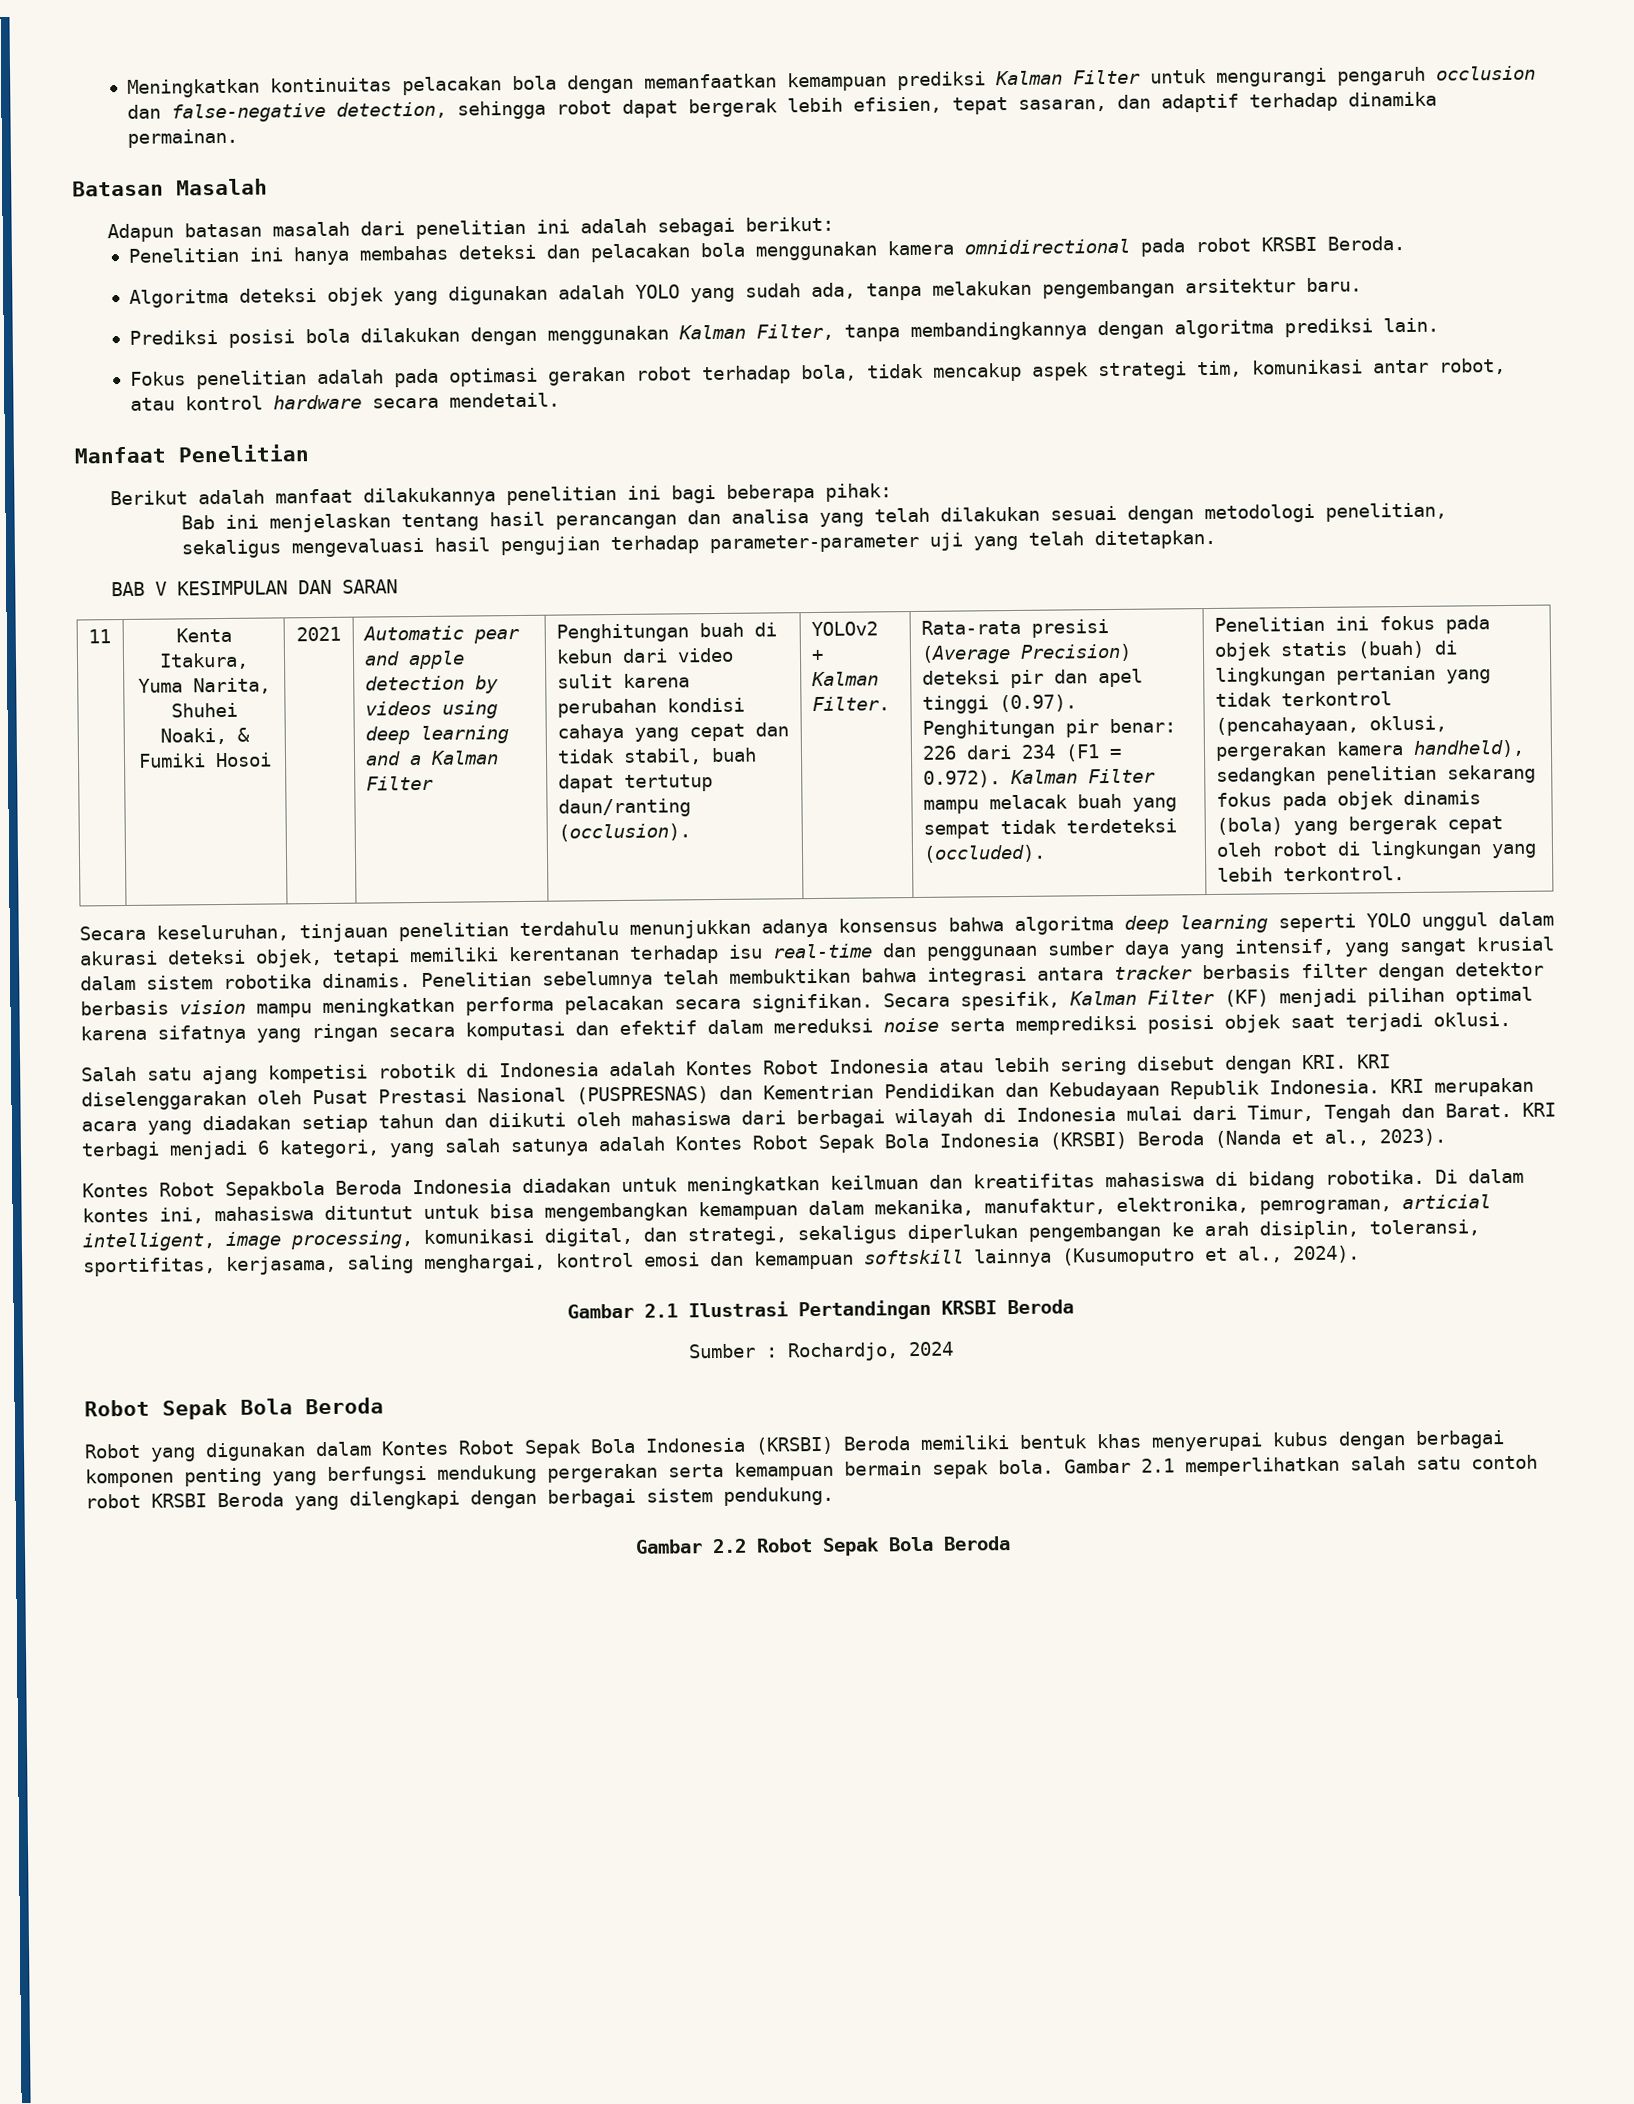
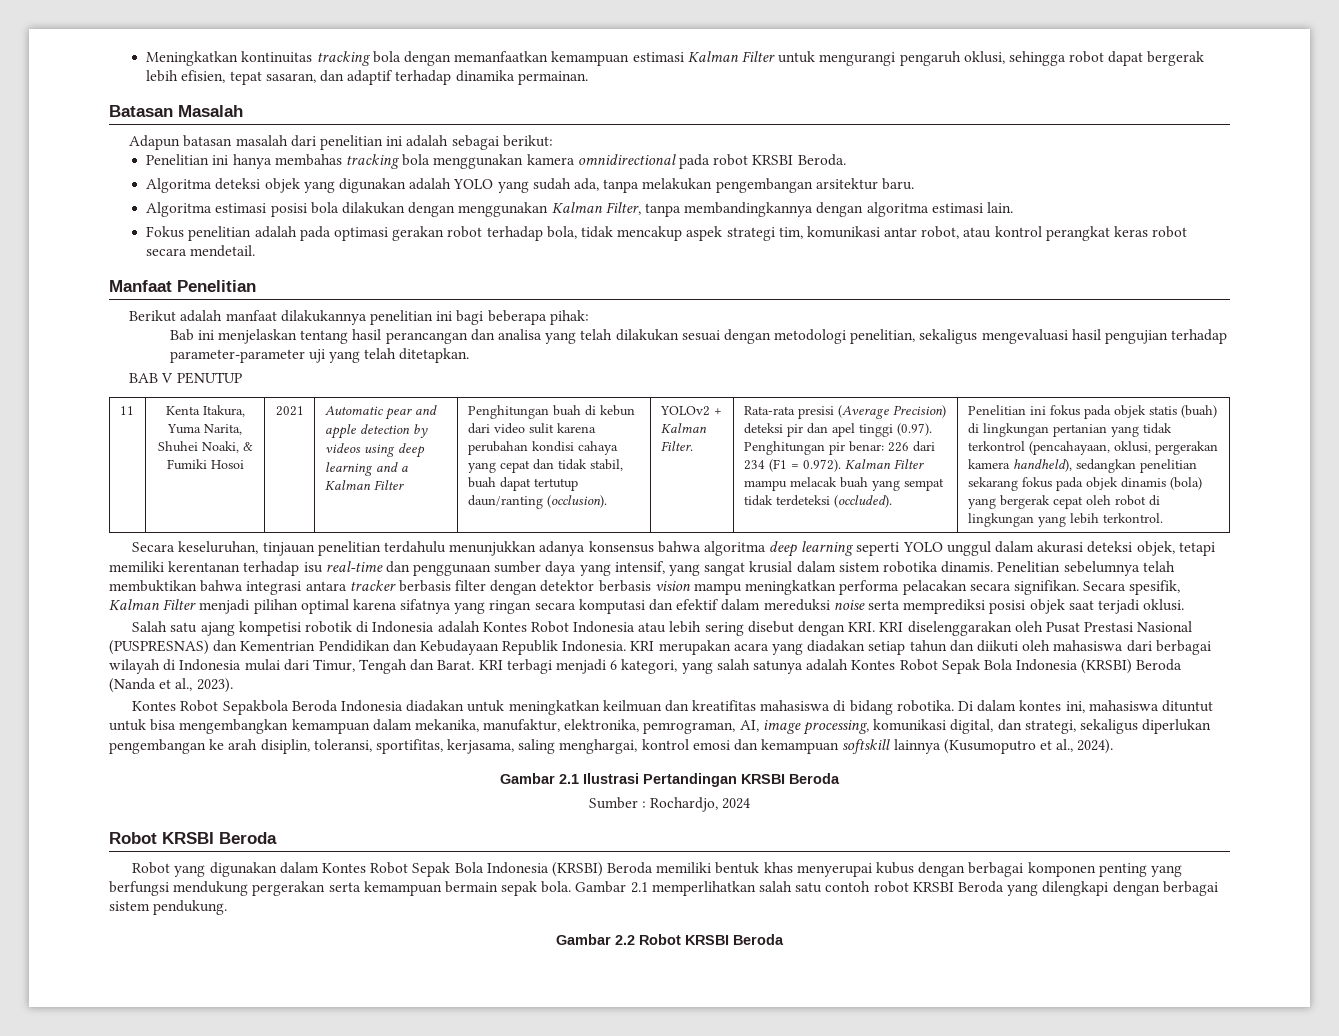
[402,76,503,96] pelacakan -> [316,51,370,66] tracking
[897,71,987,91] prediksi -> [632,52,684,62] estimasi
[1436,65,1537,81] [127,101,448,123] occlusion dan false-negative detection, -> [963,51,1005,64] oklusi,
[458,243,691,263] deteksi dan pelacakan -> [346,154,400,169] tracking
[129,330,219,345] Prediksi -> [146,202,267,217] Algoritma estimasi
[1284,318,1374,338] prediksi -> [931,203,983,213] estimasi
[273,394,363,410] hardware -> [1045,226,1188,241] perangkat keras robot
[177,579,399,596] KESIMPULAN DAN SARAN -> [176,372,242,384] PENUTUP
[1224,989,1269,1007] (KF) -> (197, 604) none
[1402,1194,1491,1210] [82,1232,215,1252] articial intelligent, -> [739,720,759,732] AI,
[162,1398,293,1420] Sepak Bola -> [162,832,214,844] KRSBI
[822,1536,934,1556] Sepak Bola -> [685,935,729,945] KRSBI

